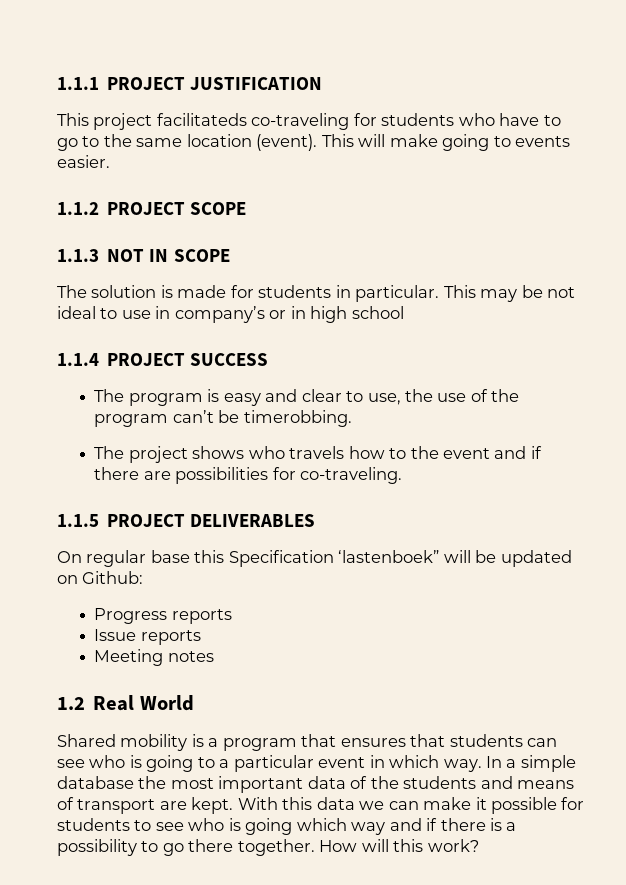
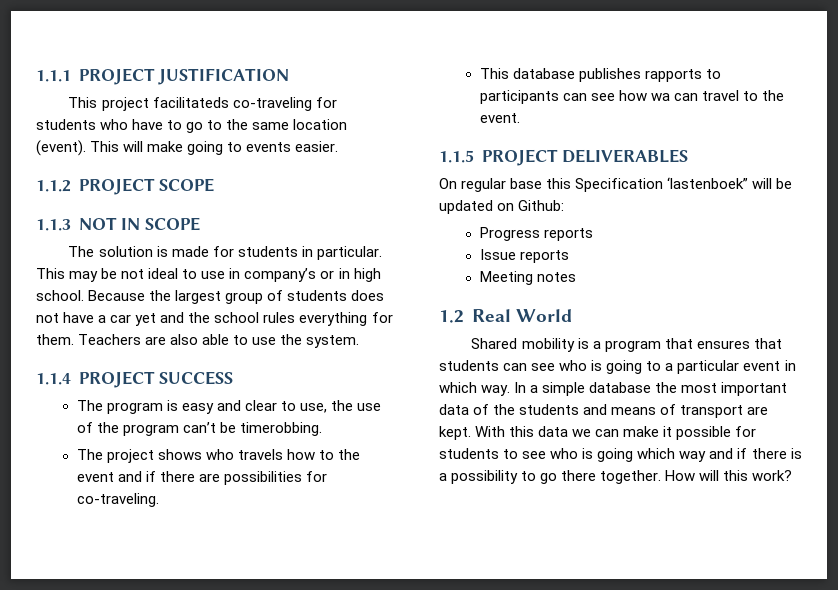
[351,306,404,319] school -> [36,290,385,304] [36,312,393,326] [36,334,360,348] school. Because the largest group of students does not have a car yet and the school rules everything for them. Teachers are also able to use the system.
(403, 475) none -> [479,68,722,82] [479,90,785,104] [479,113,520,123] // This database publishes rapports to participants can see how wa can travel to the event.

